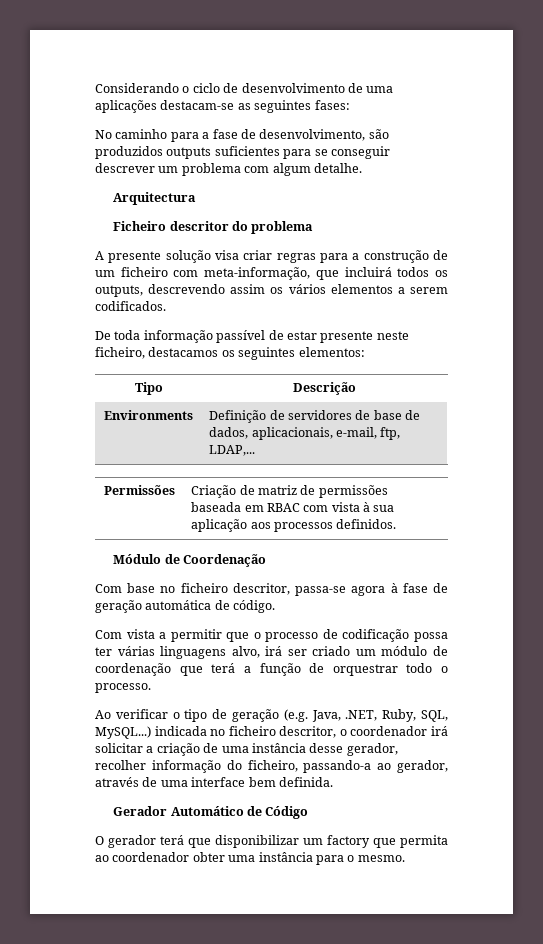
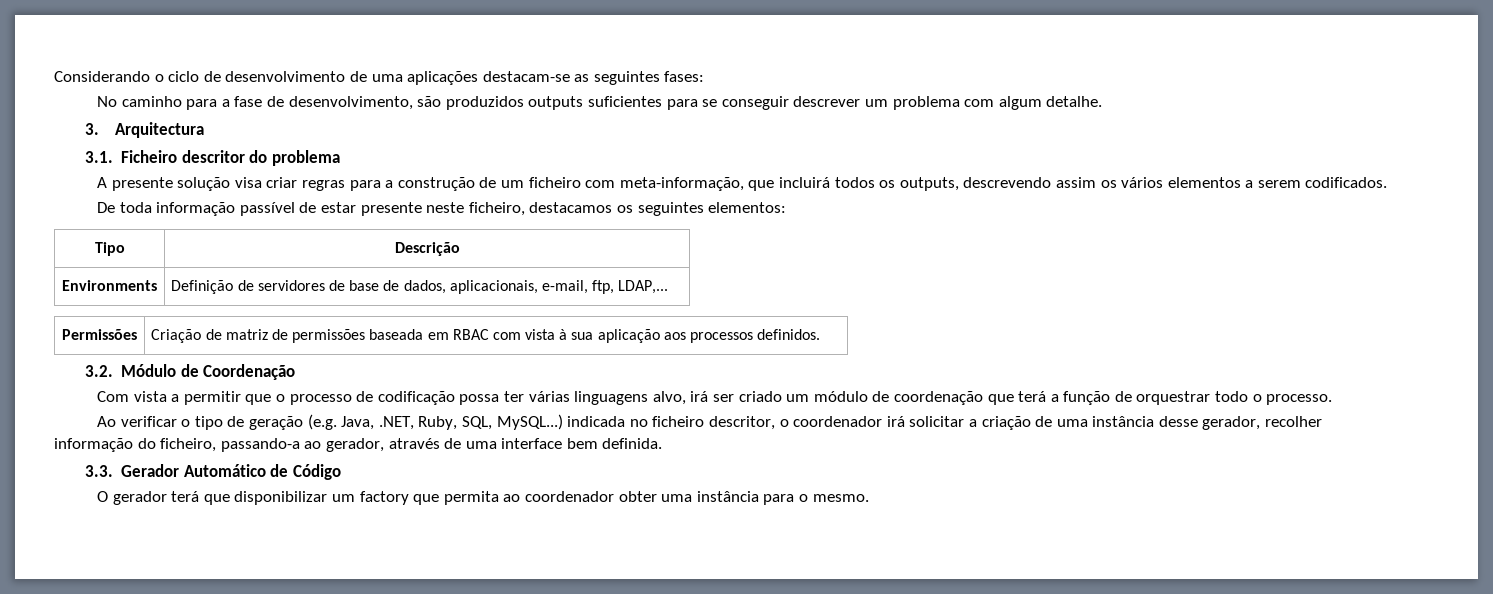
(362, 168) none -> [84,123,99,135] 3.
(197, 198) none -> [84,151,113,163] 3.1.
(397, 524) none -> [84,365,113,377] 3.2.
[95,583,449,596] [95,600,276,613] // Com base no ficheiro descritor, passa-se agora à fase de geração automática de código. -> (296, 372) none
(333, 782) none -> [84,465,113,477] 3.3.

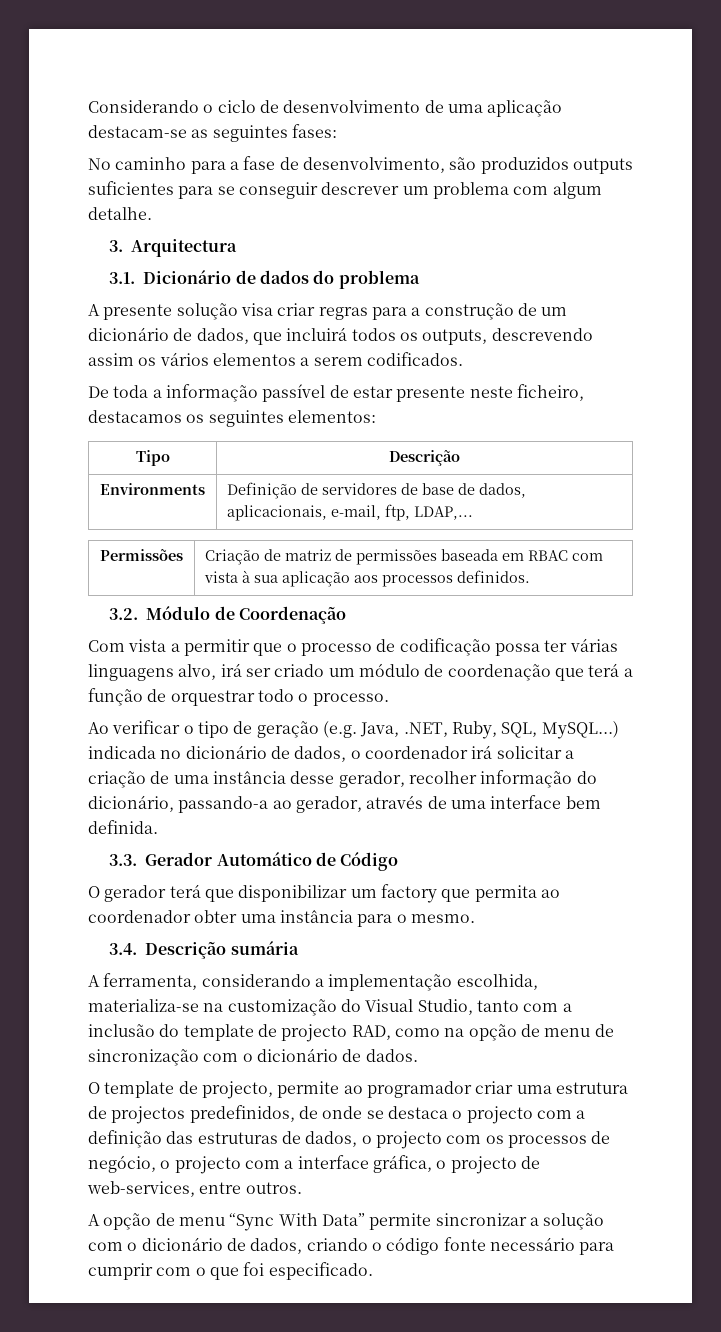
[407,71,479,85] aplicações -> [487,100,563,117] aplicação
[121,150,245,163] Ficheiro descritor -> [143,270,309,284] Dicionário de dados
[528,177,744,191] ficheiro com meta-informação, -> [88,327,249,344] dicionário de dados,
(152, 207) none -> [152,389,162,398] a
[652,416,775,430] ficheiro descritor, -> [185,745,347,762] dicionário de dados,
[160,438,217,452] ficheiro, -> [88,795,174,812] dicionário,
(869, 498) none -> [109,941,299,959] [88,973,538,991] [88,999,572,1016] [88,1024,614,1042] [88,1048,418,1066] [88,1081,628,1099] [88,1105,586,1124] [88,1130,611,1149] [88,1155,540,1174] [87,1181,302,1197] [88,1213,605,1231] [88,1237,615,1255] [88,1262,373,1280] // 3.4. Descrição sumária // A ferramenta, considerando a implementação escolhida, materializa-se na customização do Visual Studio, tanto com a inclusão do template de projecto RAD, como na opção de menu de sincronização com o dicionário de dados. // O template de projecto, permite ao programador criar uma estrutura de projectos predefinidos, de onde se destaca o projecto com a definição das estruturas de dados, o projecto com os processos de negócio, o projecto com a interface gráfica, o projecto de web-services, entre outros. // A opção de menu “Sync With Data” permite sincronizar a solução com o dicionário de dados, criando o código fonte necessário para cumprir com o que foi especificado.

